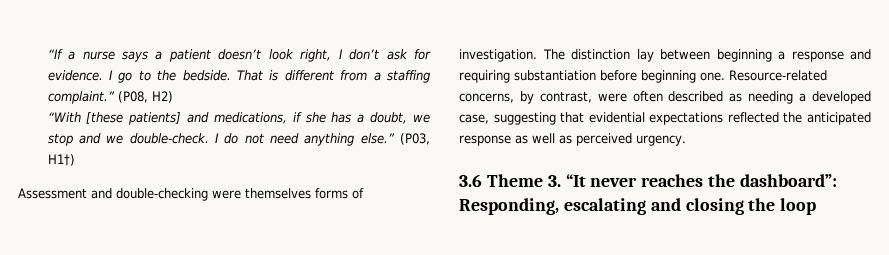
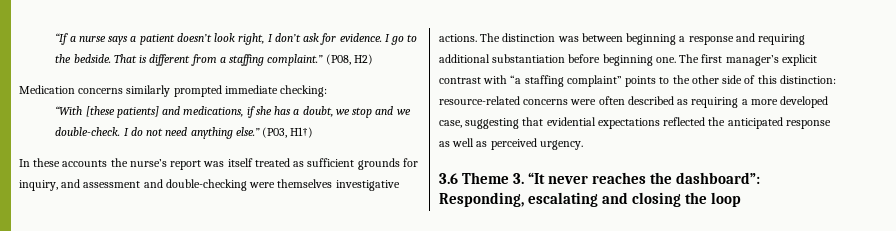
(173, 97) none -> [19,85,328,97] // Medication concerns similarly prompted immediate checking:
[18,188,87,199] Assessment -> [19,158,418,170] [19,179,141,191] In these accounts the nurse’s report was itself treated as sufficient grounds for inquiry, and assessment
[315,188,364,199] [459,49,537,62] forms of investigation. -> [335,180,400,191] [439,34,477,42] investigative actions.
[636,49,654,62] lay -> [557,36,579,42] was
(510, 76) none -> [439,54,490,63] additional
[729,70,827,81] [459,91,592,104] Resource-related concerns, by contrast, -> [679,54,817,66] [439,75,836,87] [439,96,569,105] The first manager’s explicit contrast with “a staffing complaint” points to the other side of this distinction: resource-related concerns
[748,91,807,104] needing a -> [691,97,778,108] requiring a more

